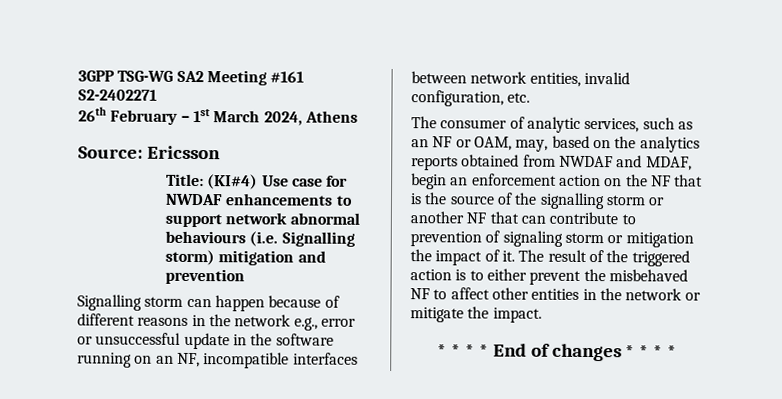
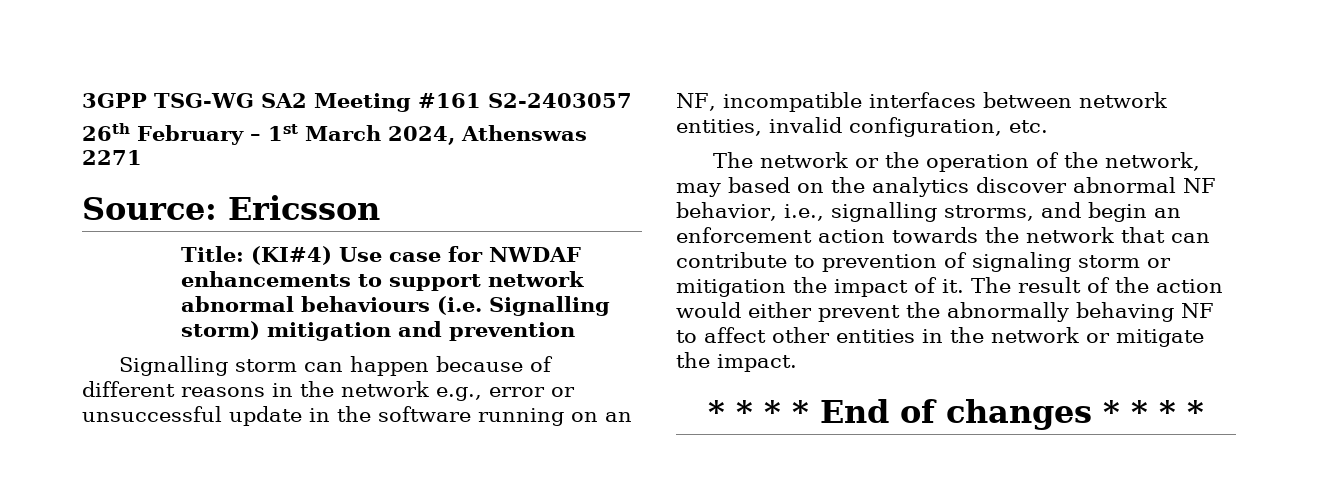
[78,89,157,101] S2-2402271 -> [487,93,632,108] S2-2403057
[304,110,358,123] Athens -> [460,125,587,141] [82,150,142,165] Athenswas 2271
[440,116,693,133] [411,135,700,153] [411,154,692,171] [411,173,704,190] [410,192,666,210] [410,211,487,224] consumer of analytic services, such as an NF or OAM, may, based on the analytics reports obtained from NWDAF and MDAF, begin an enforcement action on the NF that is the source of the signalling storm or another NF -> [760,152,1201,172] [676,177,1216,197] [676,202,1181,222] [676,227,1114,243] network or the operation of the network, may based on the analytics discover abnormal NF behavior, i.e., signalling strorms, and begin an enforcement action towards the network
[631,250,690,267] [410,269,484,281] triggered action is to -> [1156,279,1223,293] [676,302,741,318] action would
[608,269,688,282] misbehaved -> [947,302,1174,322] abnormally behaving

